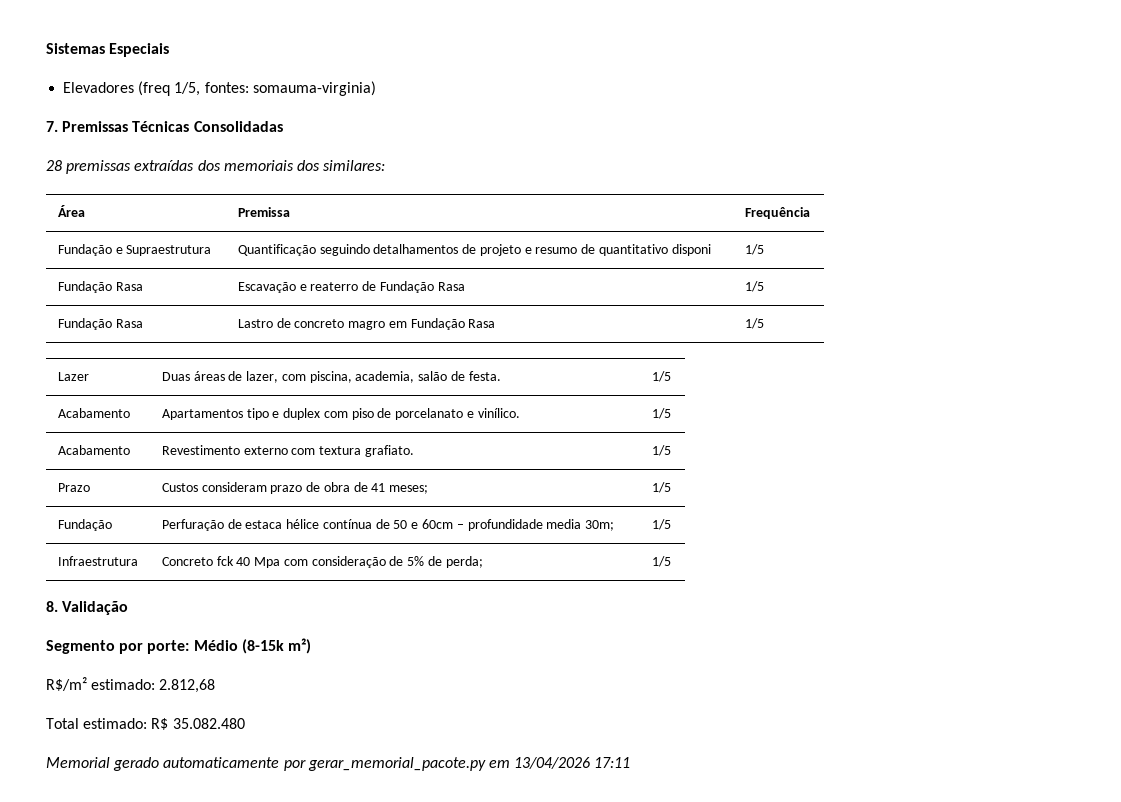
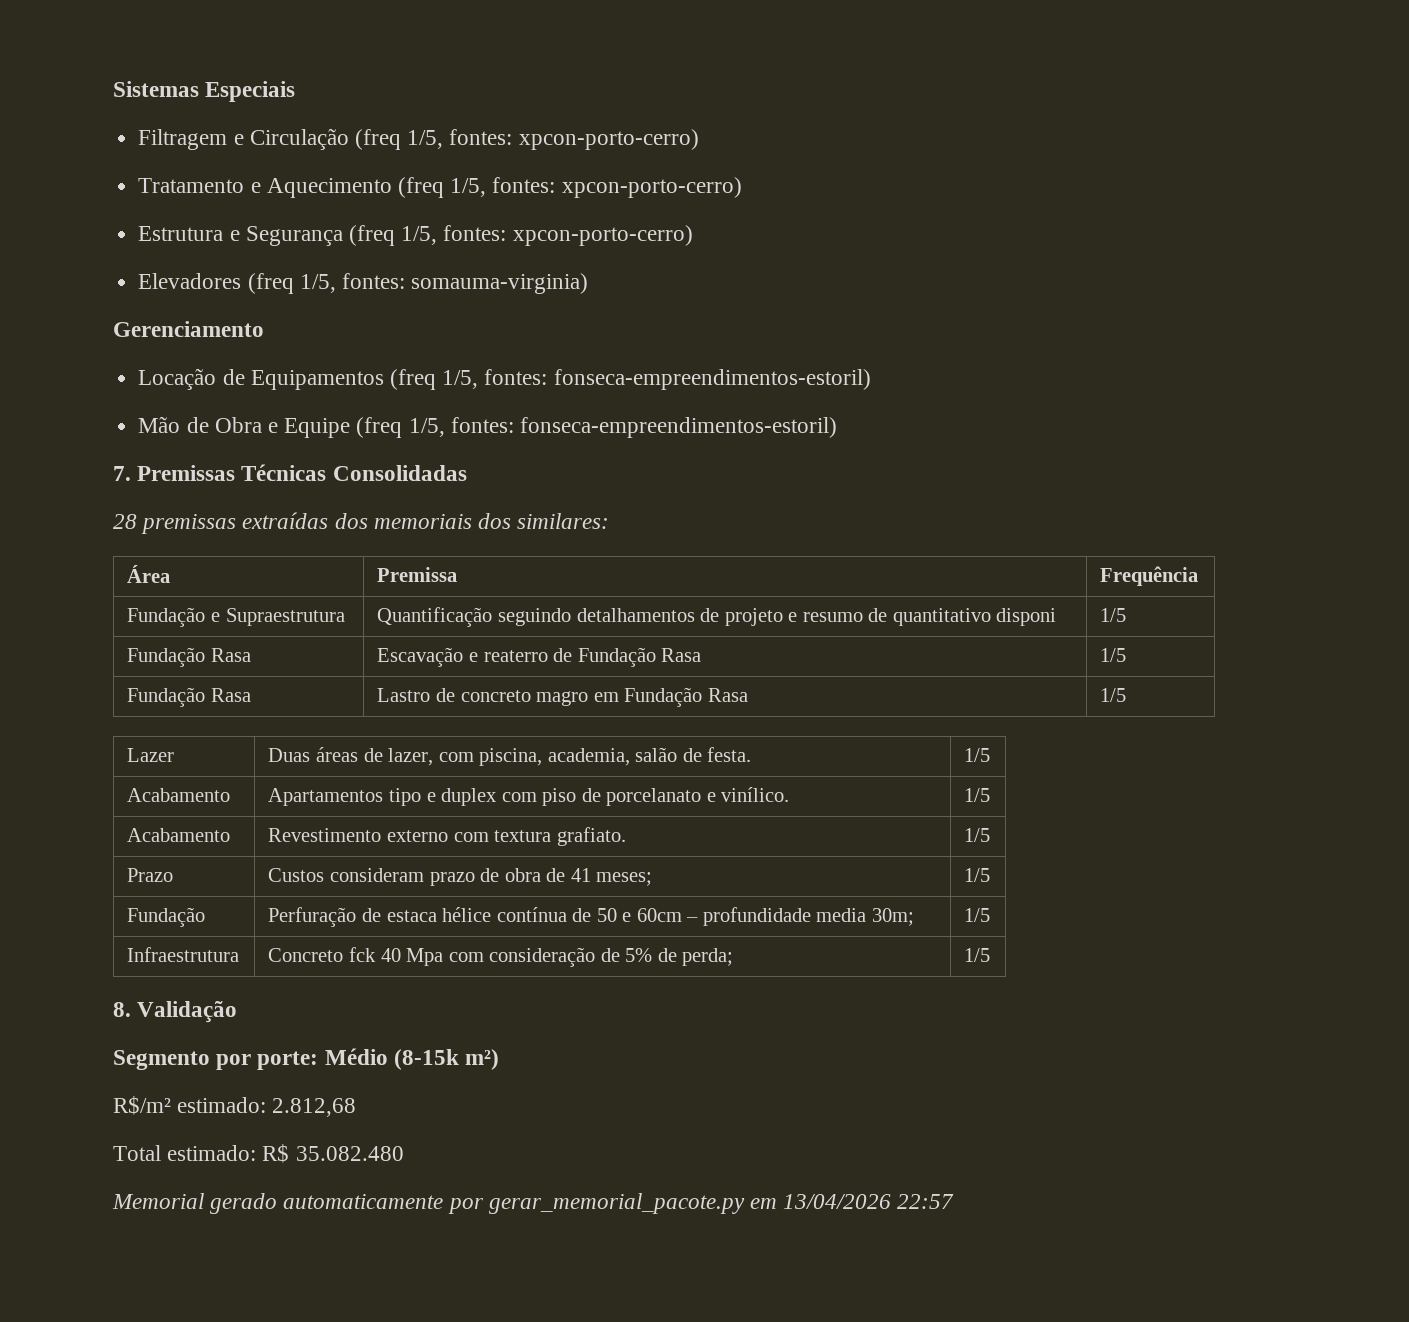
(170, 50) none -> [138,128,699,150] [138,177,742,198] [138,225,693,246] // Filtragem e Circulação (freq 1/5, fontes: xpcon-porto-cerro) // Tratamento e Aquecimento (freq 1/5, fontes: xpcon-porto-cerro) // Estrutura e Segurança (freq 1/5, fontes: xpcon-porto-cerro)
(376, 88) none -> [113,321,264,337] [138,368,871,390] [138,416,837,438] // Gerenciamento // Locação de Equipamentos (freq 1/5, fontes: fonseca-empreendimentos-estoril) // Mão de Obra e Equipe (freq 1/5, fontes: fonseca-empreendimentos-estoril)
[594,757,631,768] 17:11 -> [897,1194,955,1209] 22:57

